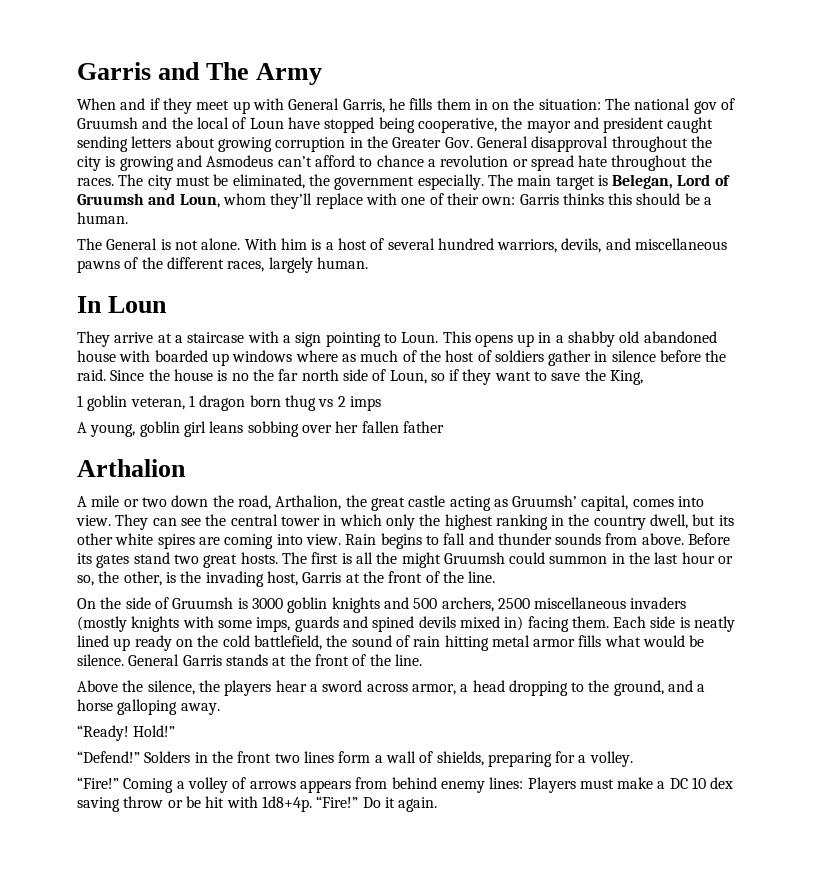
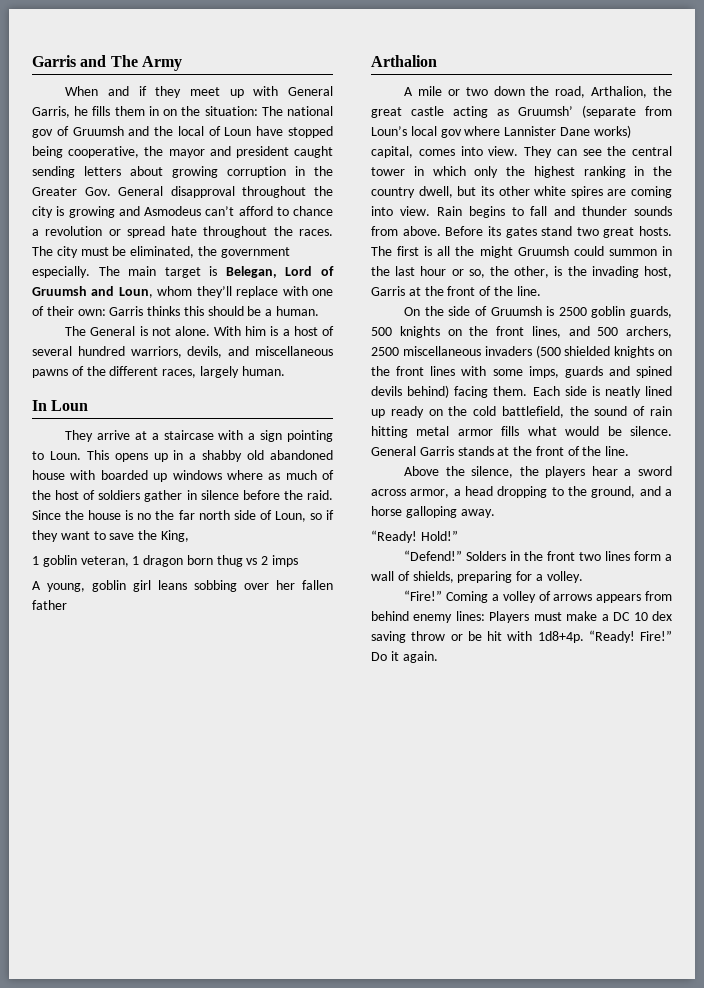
(578, 501) none -> [582,105,672,118] [371,125,631,138] (separate from Loun’s local gov where Lannister Dane works)
[251,597,380,613] 3000 goblin knights -> [558,306,672,318] [371,326,561,338] 2500 goblin guards, 500 knights on the front lines,
[77,616,180,632] (mostly knights -> [535,345,672,358] [371,366,456,376] (500 shielded knights on the front lines
[459,616,524,631] mixed in) -> [407,385,450,398] behind)
[316,796,359,808] “Fire!” -> [588,630,672,643] “Ready! Fire!”

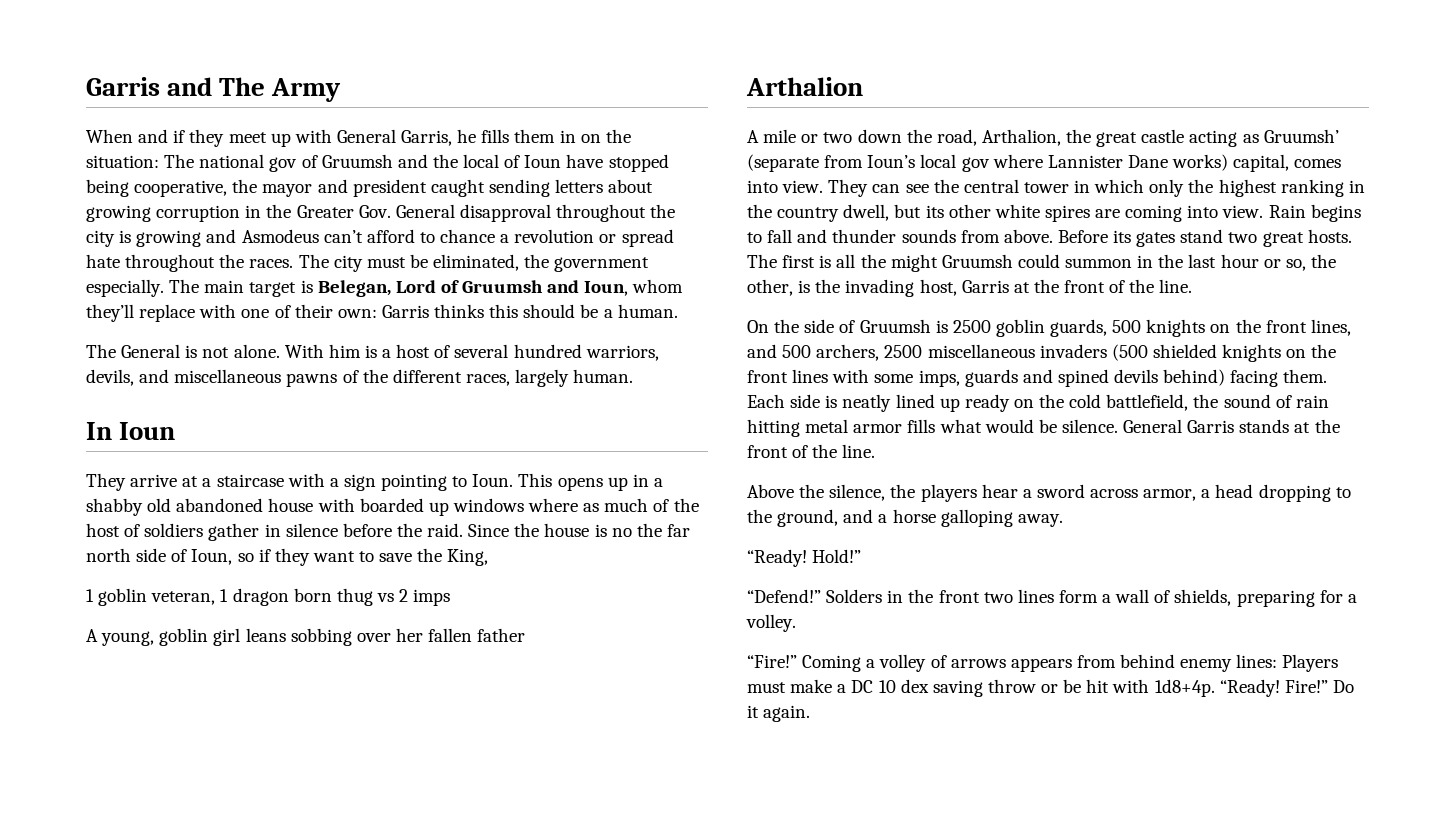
[224,127,252,136] Loun -> [524,155,562,168] Ioun
[118,287,153,298] Loun, -> [584,281,629,296] Ioun,
[51,400,89,411] Loun -> [119,422,176,440] Ioun
[49,451,81,460] Loun. -> [472,474,514,487] Ioun.
[274,511,306,522] Loun, -> [191,549,233,565] Ioun,
[371,126,407,136] Loun’s -> [867,155,916,168] Ioun’s

